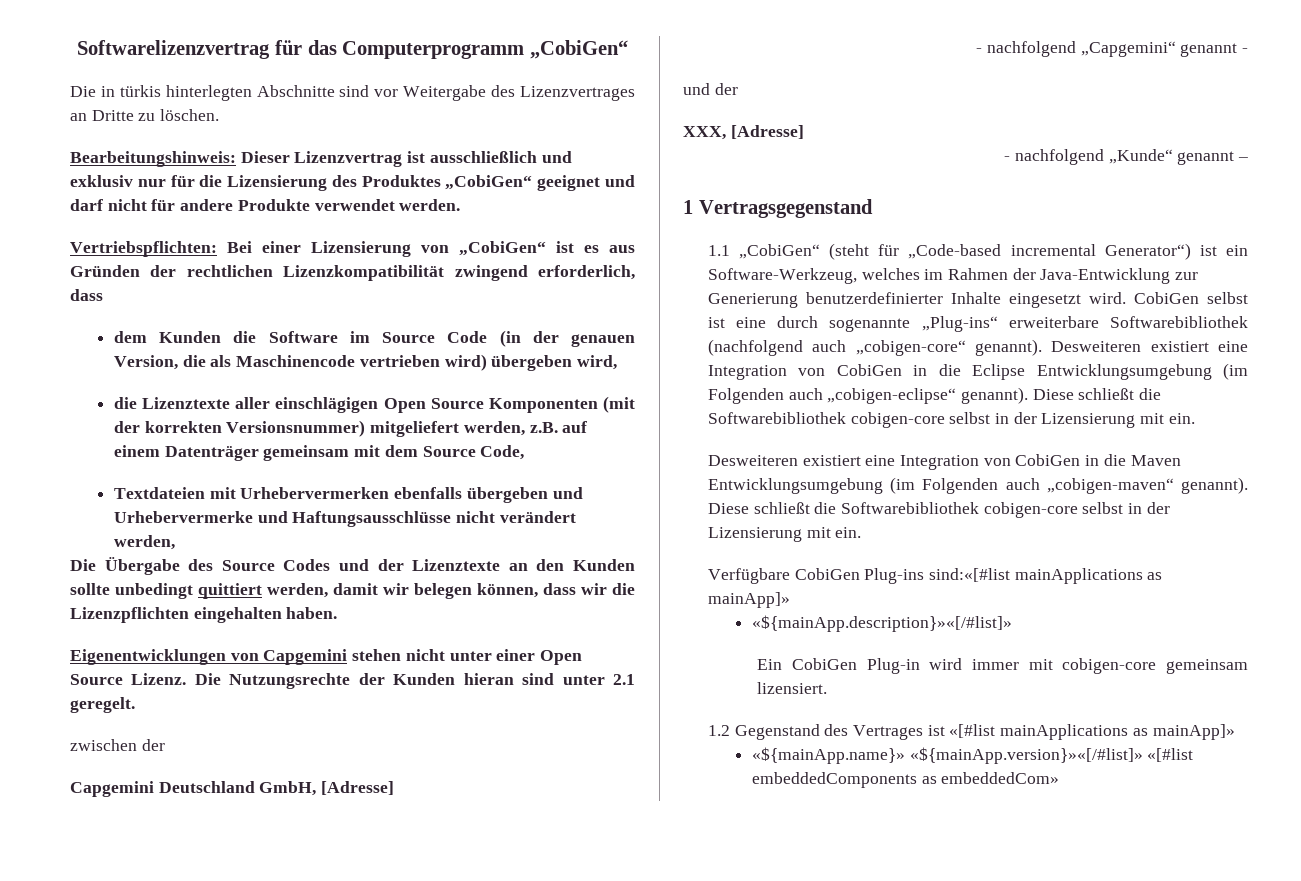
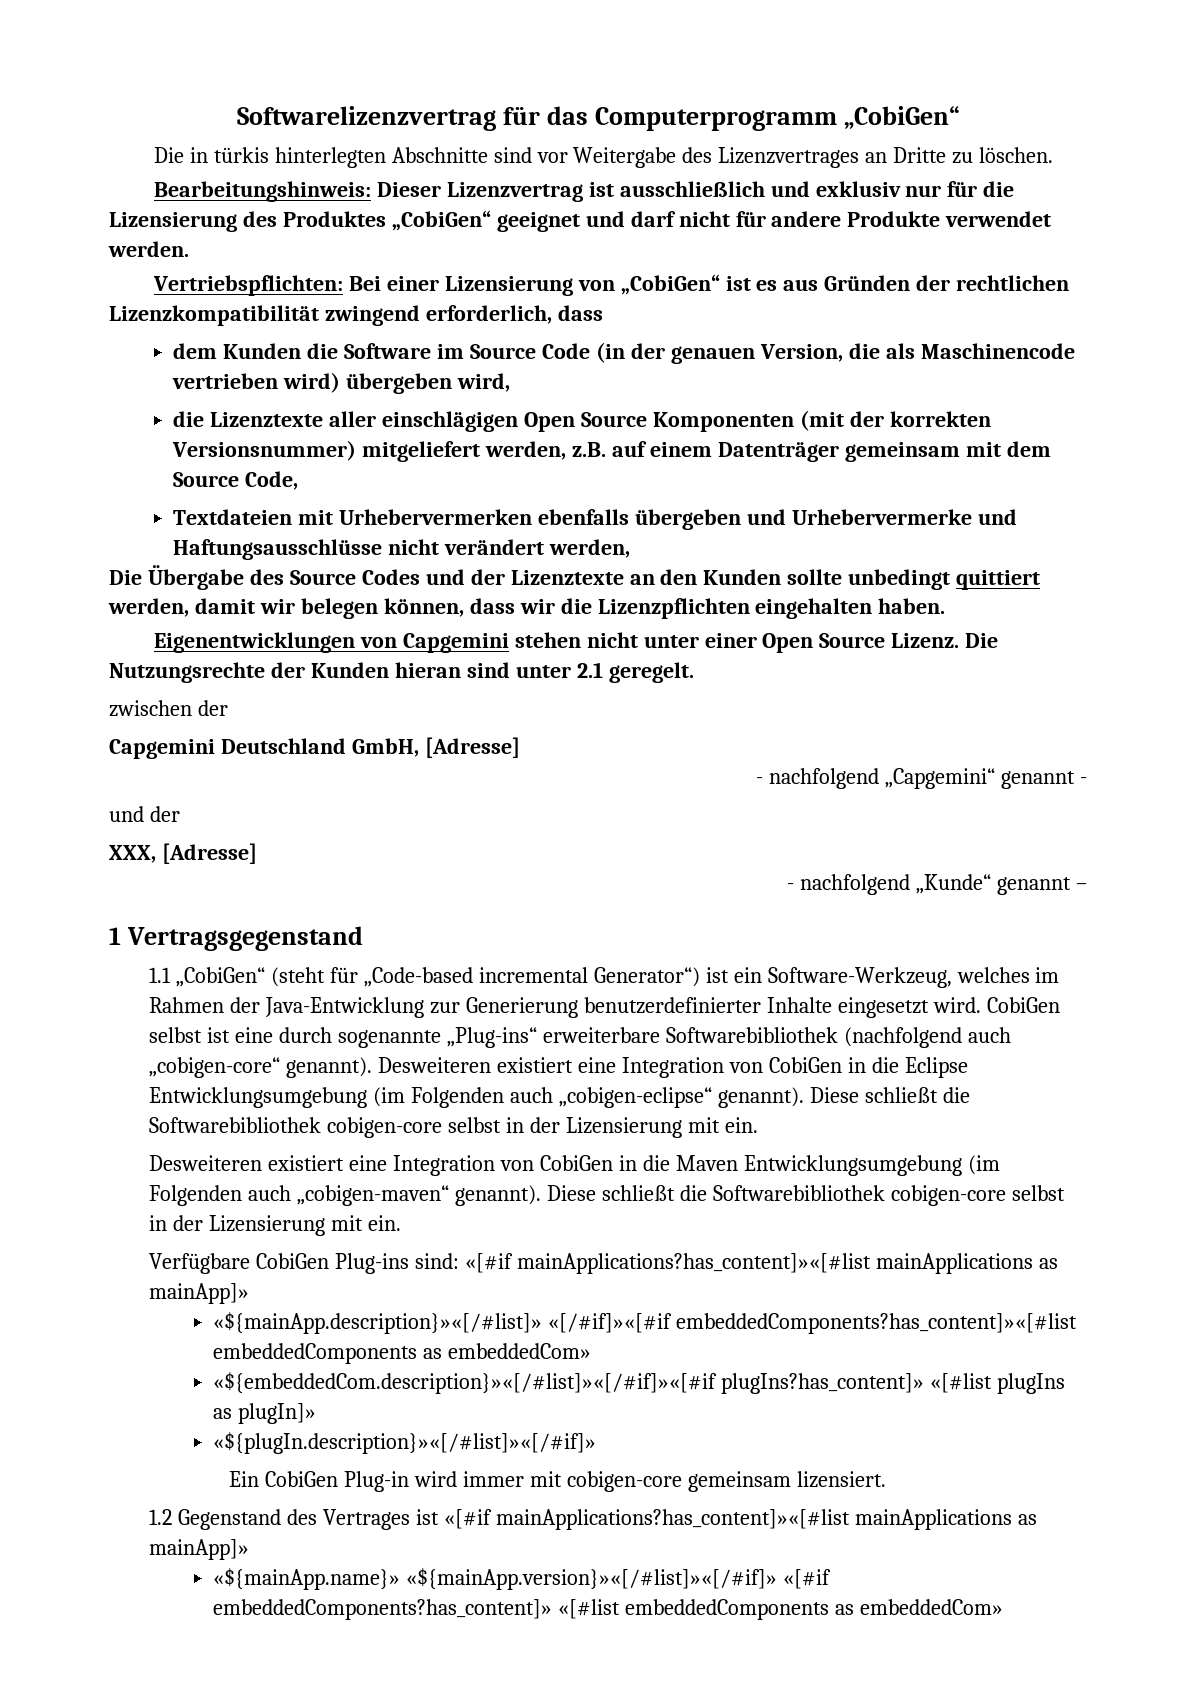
[928,568,1010,582] sind:«[#list -> [414,1253,871,1274] sind: «[#if mainApplications?has_content]»«[#list
(1012, 623) none -> [548,1313,1078,1334] [213,1343,592,1364] [213,1372,1066,1394] [213,1403,317,1424] [213,1432,597,1454] «[/#if]»«[#if embeddedComponents?has_content]»«[#list embeddedComponents as embeddedCom» // «${embeddedCom.description}»«[/#list]»«[/#if]»«[#if plugIns?has_content]» «[#list plugIns as plugIn]» // «${plugIn.description}»«[/#list]»«[/#if]»
[949,724,996,738] «[#list -> [443,1509,850,1530] «[#if mainApplications?has_content]»«[#list
[909,747,1143,764] «${mainApp.version}»«[/#list]» -> [406,1568,832,1590] [213,1599,553,1620] «${mainApp.version}»«[/#list]»«[/#if]» «[#if embeddedComponents?has_content]»

